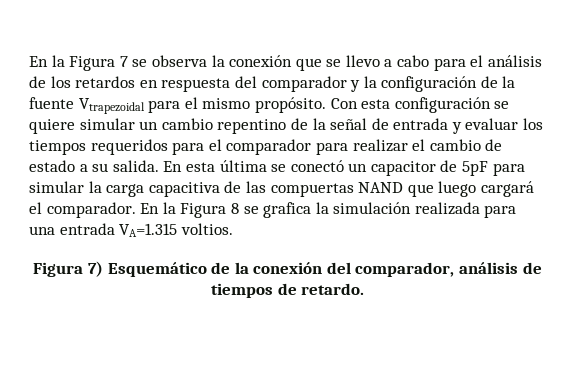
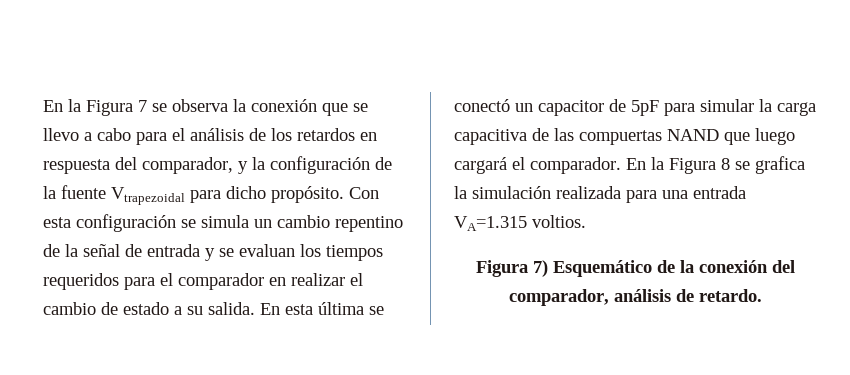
[261,76,347,92] comparador -> [142,157,233,174] comparador,
[184,97,251,109] el mismo -> [226,186,266,199] dicho
[29,118,135,134] quiere simular -> [201,215,249,228] simula
[465,118,519,130] evaluar -> [219,244,295,257] se evaluan
[315,142,348,155] para -> [269,277,286,286] en
[210,283,297,298] tiempos de -> (694, 295) none

